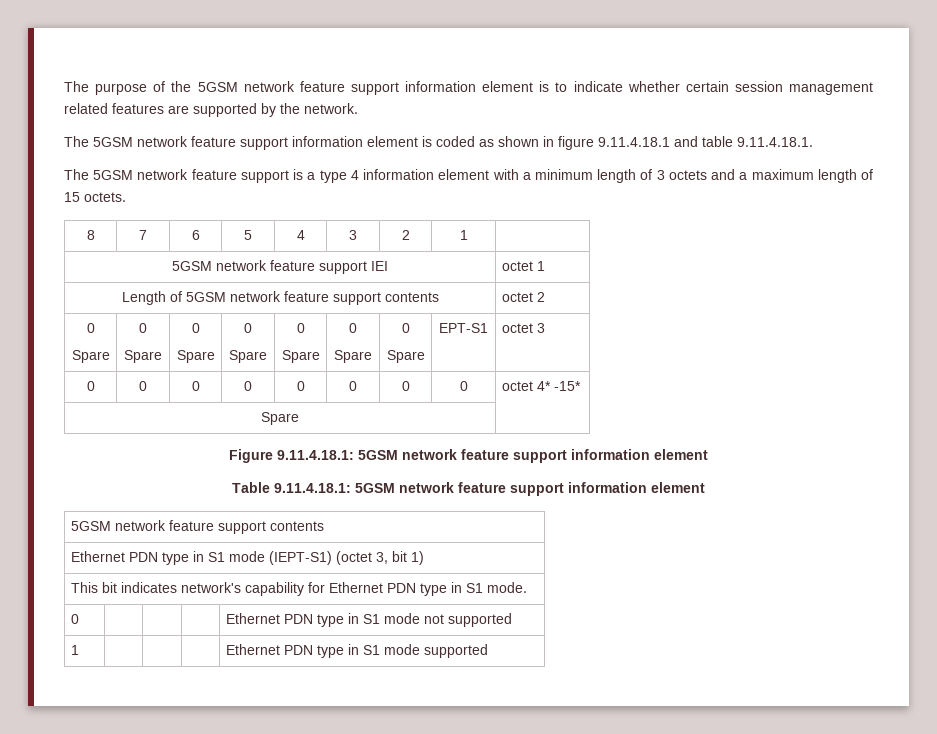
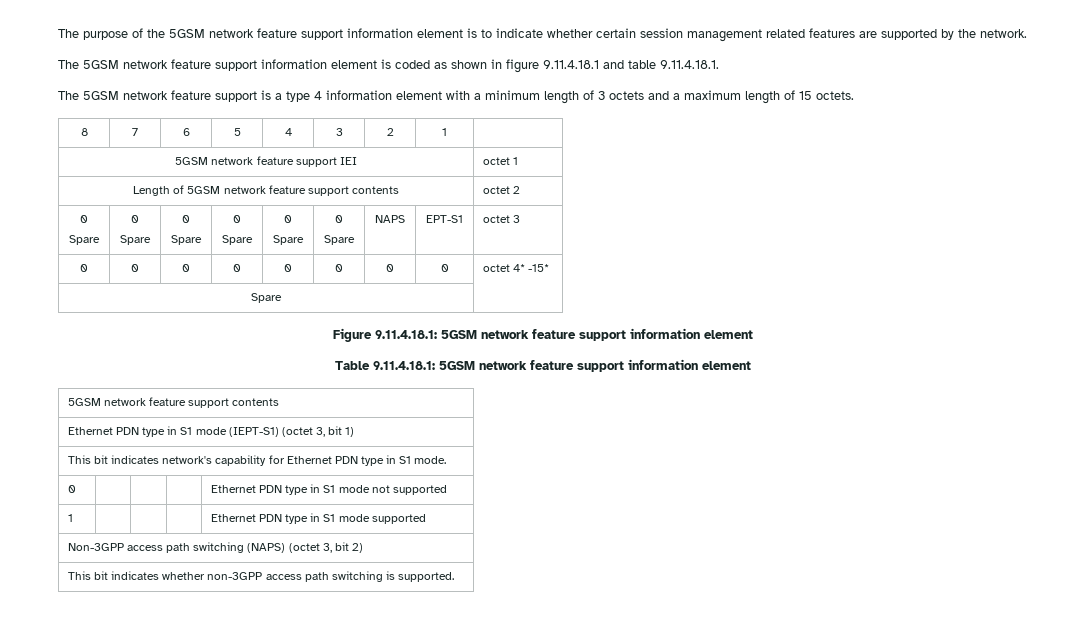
[401,323,410,333] [386,350,425,363] 0 // Spare -> [375,215,405,223] NAPS
(488, 651) none -> [68,542,363,553] [68,571,454,582] // Non-3GPP access path switching (NAPS) (octet 3, bit 2) // This bit indicates whether non-3GPP access path switching is supported.

